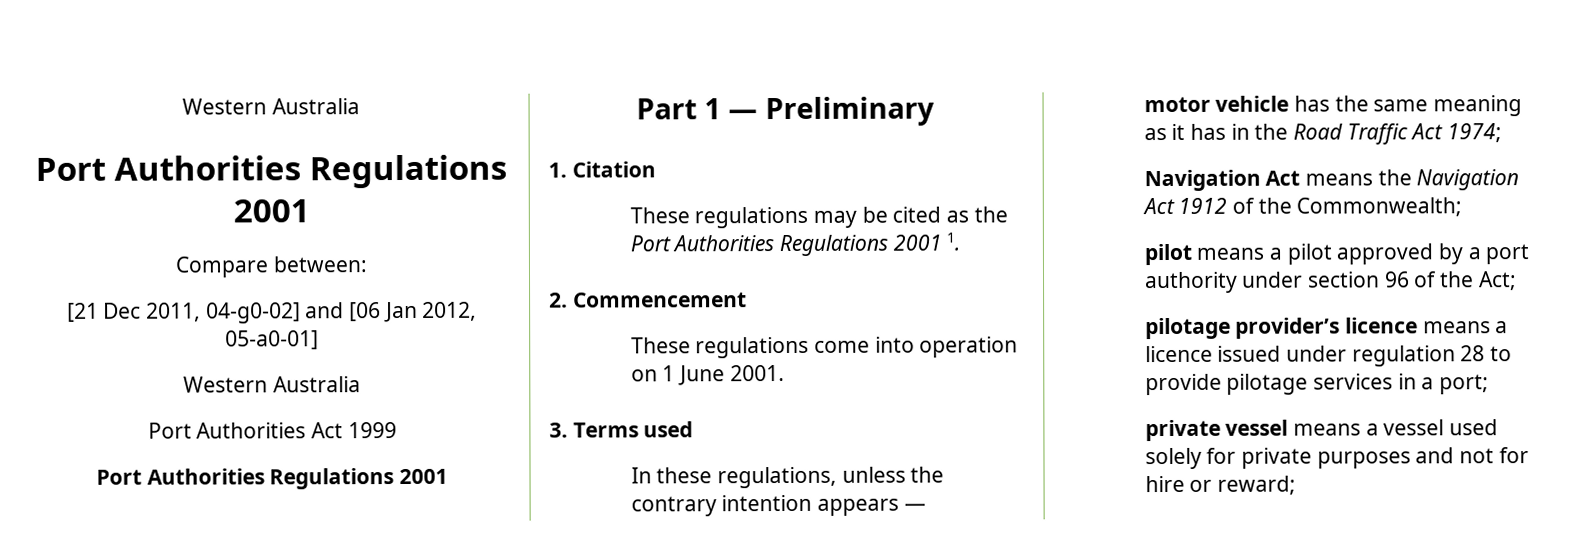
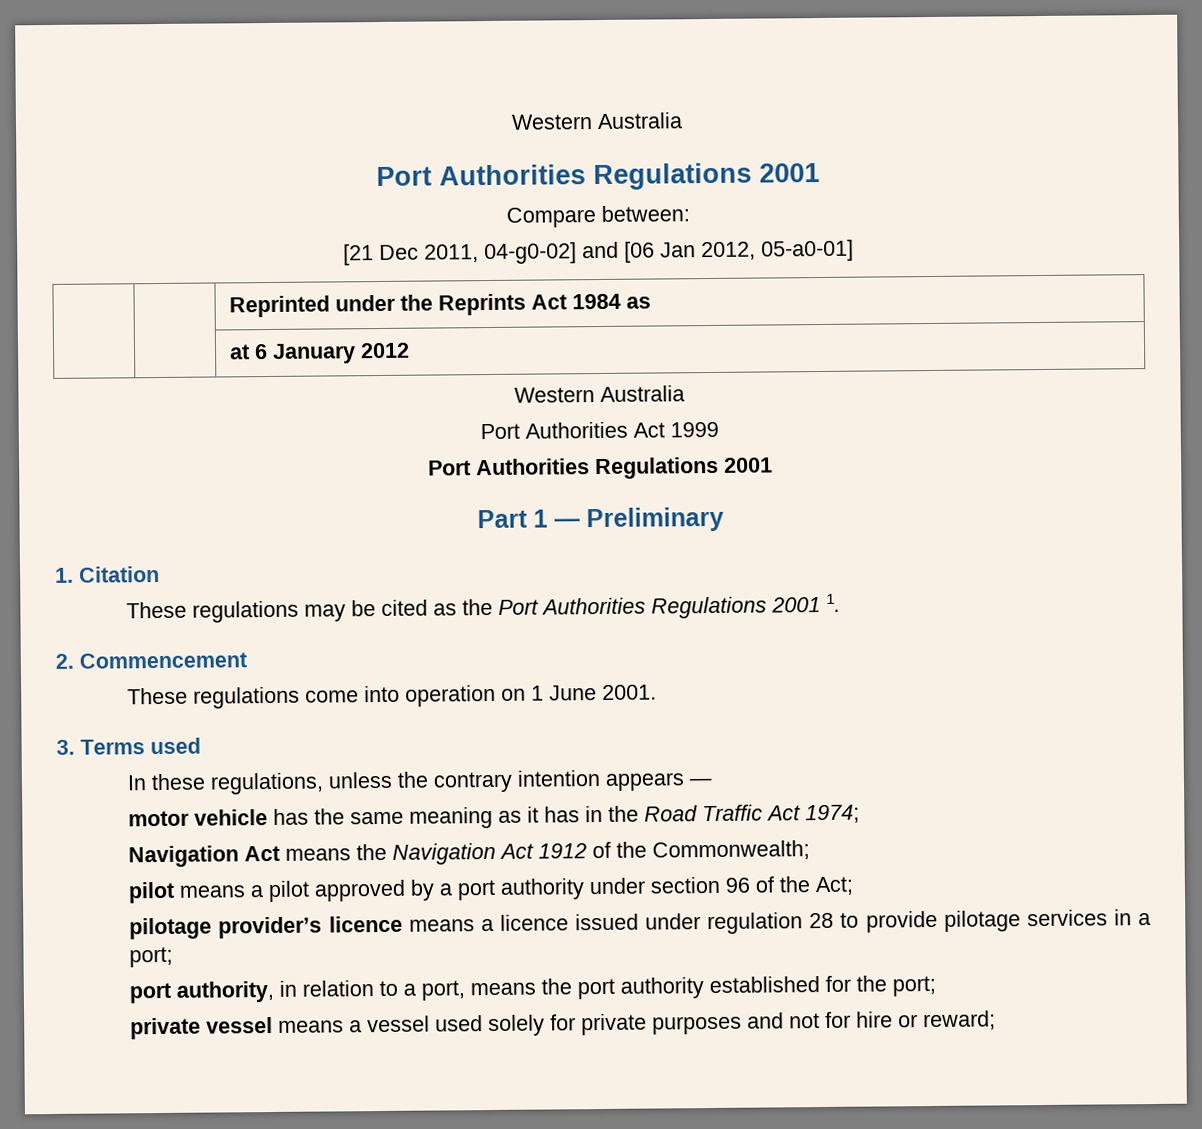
(319, 340) none -> [228,293,651,318] [228,342,410,364] // | | Reprinted under the Reprints Act 1984 as // | | at 6 January 2012
(1489, 384) none -> [129,975,937,1004] // port authority, in relation to a port, means the port authority established for the port;

